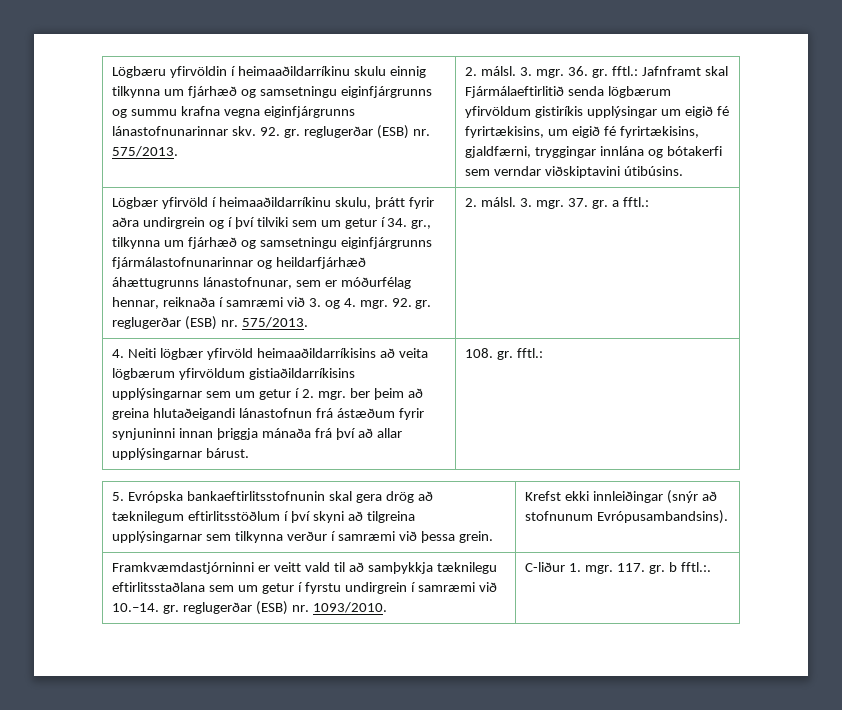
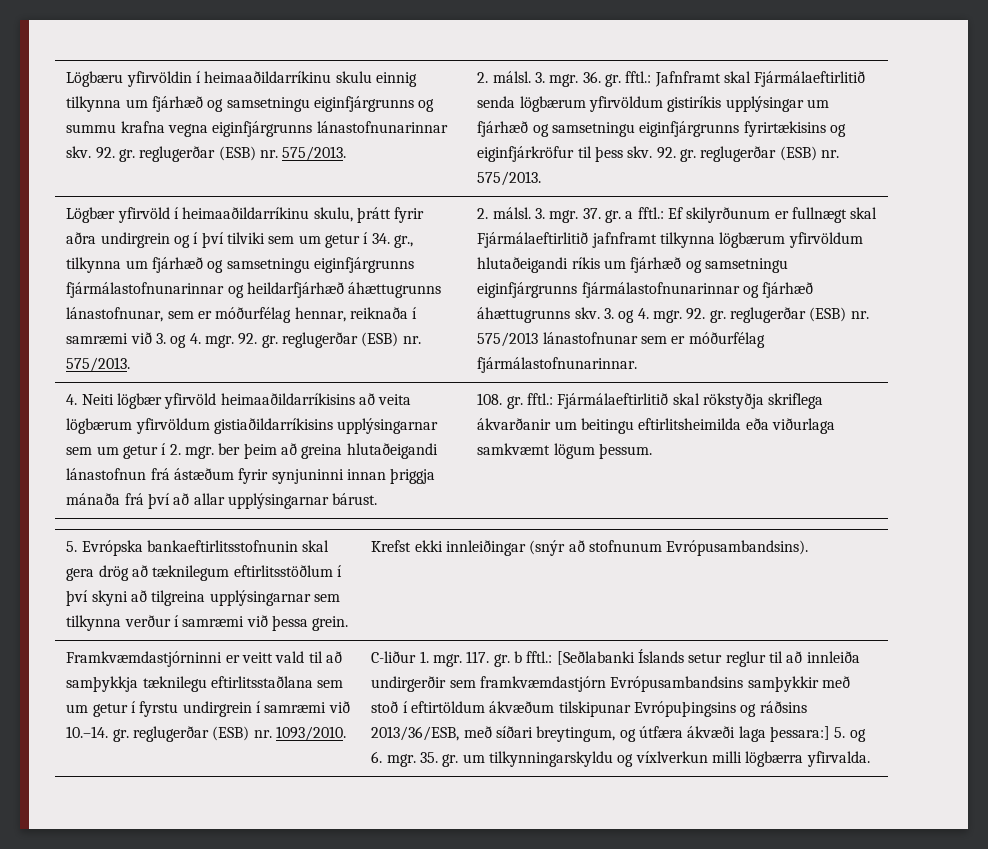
[684,106,729,118] [465,126,699,138] [465,146,722,158] [465,166,684,178] eigið fé fyrirtækisins, um eigið fé fyrirtækisins, gjaldfærni, tryggingar innlána og bótakerfi sem verndar viðskiptavini útibúsins. -> [477,121,846,137] [477,146,839,162] [477,171,542,186] fjárhæð og samsetningu eiginfjárgrunns fyrirtækisins og eiginfjárkröfur til þess skv. 92. gr. reglugerðar (ESB) nr. 575/2013.
(649, 202) none -> [667,207,878,223] [477,232,863,248] [477,257,788,273] [477,282,814,298] [477,307,869,323] [477,332,765,348] [477,357,638,373] Ef skilyrðunum er fullnægt skal Fjármálaeftirlitið jafnframt tilkynna lögbærum yfirvöldum hlutaðeigandi ríkis um fjárhæð og samsetningu eiginfjárgrunns fjármálastofnunarinnar og fjárhæð áhættugrunns skv. 3. og 4. mgr. 92. gr. reglugerðar (ESB) nr. 575/2013 lánastofnunar sem er móðurfélag fjármálastofnunarinnar.
(544, 353) none -> [557,393,824,409] [477,418,835,434] [477,443,652,459] Fjármálaeftirlitið skal rökstyðja skriflega ákvarðanir um beitingu eftirlitsheimilda eða viðurlaga samkvæmt lögum þessum.
[680,562,711,572] fftl.:. -> [526,649,860,667] [371,676,850,692] [371,701,807,717] [371,726,866,742] [371,751,870,767] fftl.: [Seðlabanki Íslands setur reglur til að innleiða undirgerðir sem framkvæmdastjórn Evrópusambandsins samþykkir með stoð í eftirtöldum ákvæðum tilskipunar Evrópuþingsins og ráðsins 2013/36/ESB, með síðari breytingum, og útfæra ákvæði laga þessara:] 5. og 6. mgr. 35. gr. um tilkynningarskyldu og víxlverkun milli lögbærra yfirvalda.

